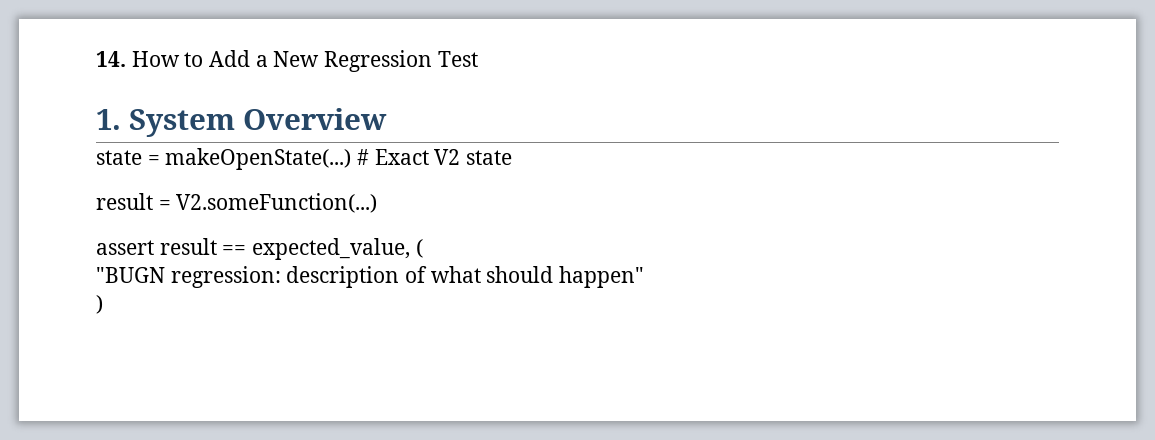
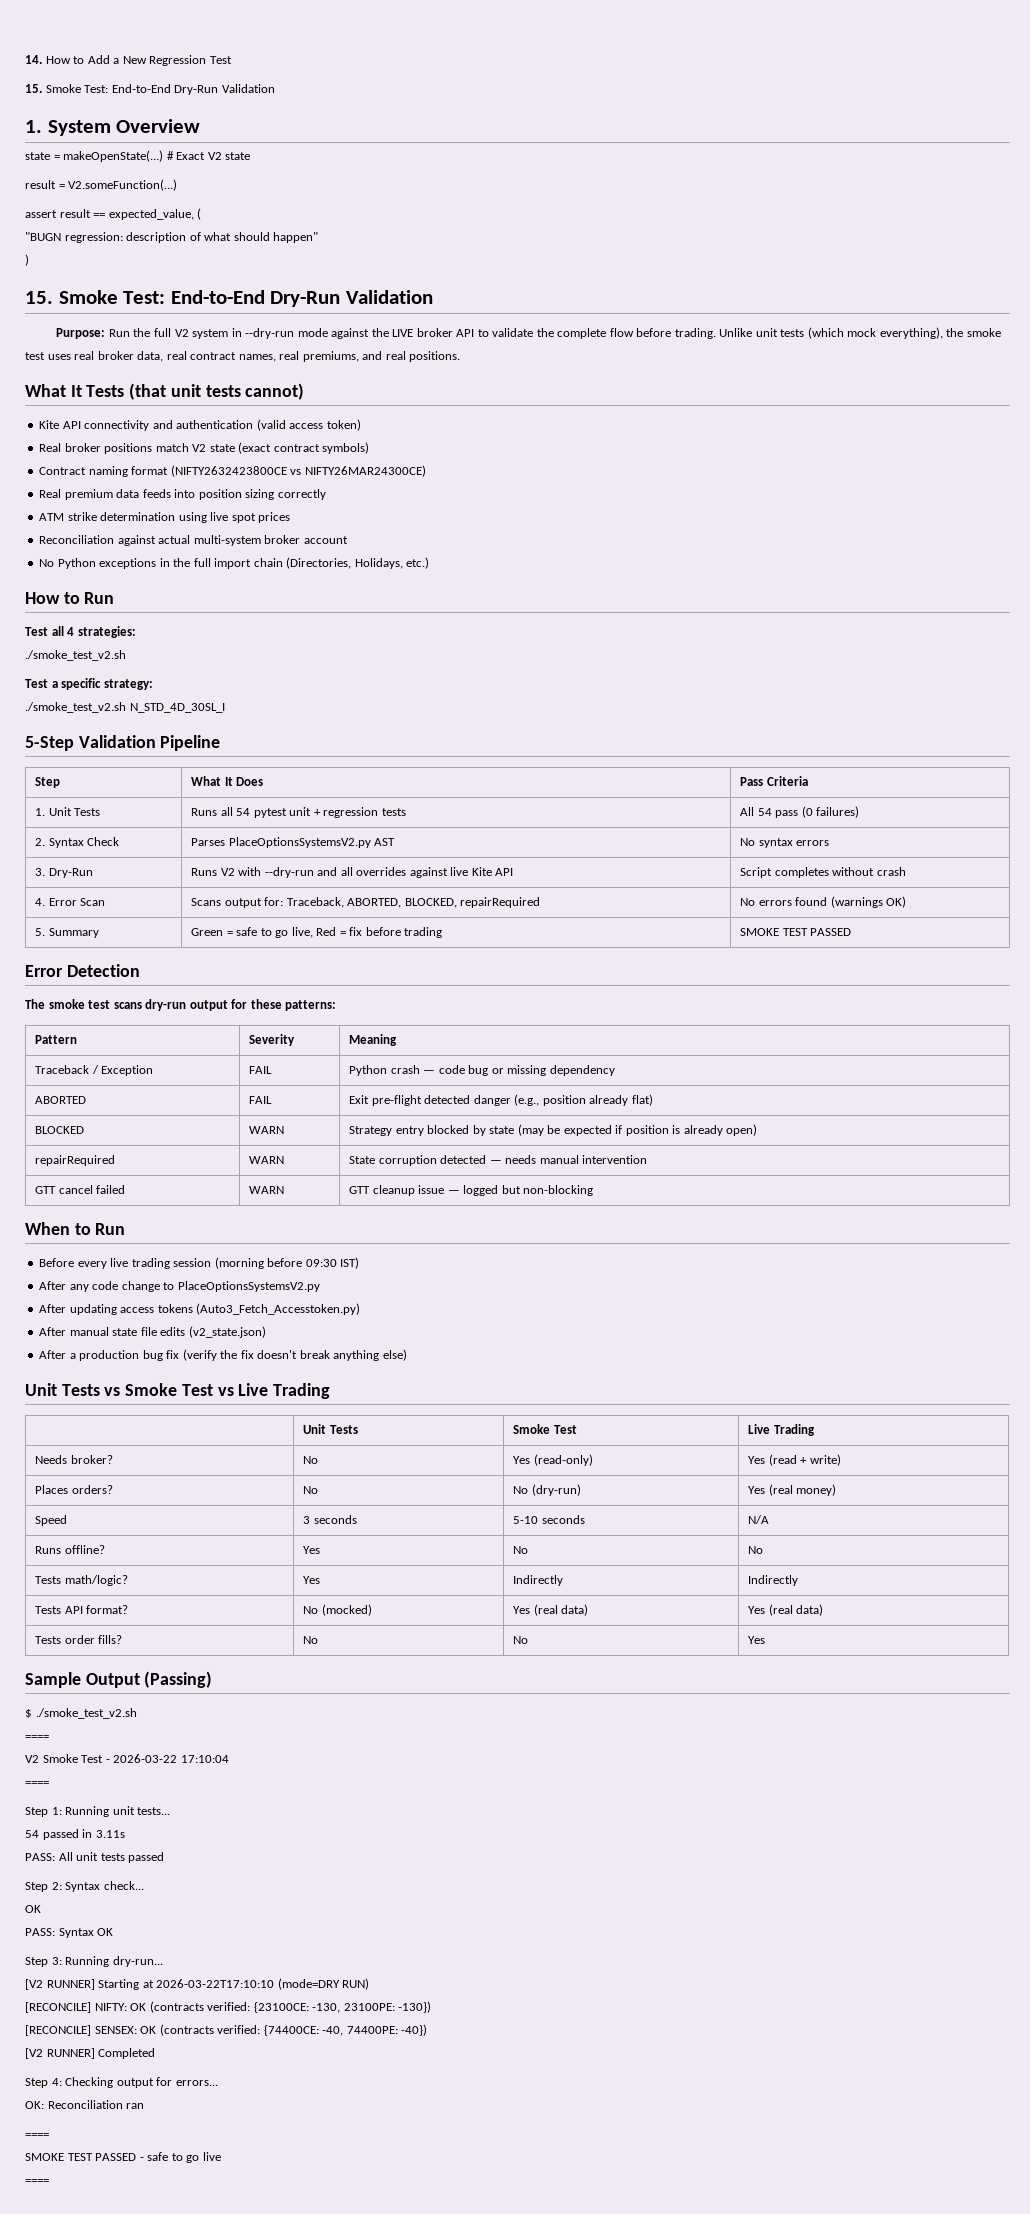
(478, 59) none -> [25,84,275,95] // 15. Smoke Test: End-to-End Dry-Run Validation
(103, 304) none -> [25,290,433,307] [56,327,1001,339] [25,351,461,362] [25,383,305,400] [39,419,361,431] [39,442,370,454] [39,465,426,477] [39,489,326,500] [39,512,291,523] [39,535,348,546] [39,557,430,569] [25,592,115,604] [25,626,136,638] [25,650,126,661] [25,678,153,690] [25,702,225,713] [25,735,221,751] [35,777,61,788] [191,776,264,786] [740,776,808,786] [35,807,101,816] [191,807,406,818] [740,806,860,818] [35,837,120,848] [191,837,396,848] [740,838,830,848] [35,868,93,878] [191,867,514,878] [740,867,906,878] [35,898,106,906] [191,897,541,908] [740,896,907,908] [35,928,99,938] [191,927,443,938] [740,928,852,936] [25,964,140,977] [25,999,337,1011] [35,1035,78,1044] [249,1034,296,1046] [349,1034,398,1046] [35,1065,154,1076] [249,1066,273,1074] [349,1065,615,1076] [35,1096,87,1104] [249,1096,273,1104] [349,1094,653,1106] [35,1126,85,1134] [249,1126,285,1134] [349,1124,758,1136] [35,1155,116,1166] [249,1156,285,1164] [349,1155,648,1166] [35,1185,126,1194] [249,1186,285,1194] [349,1185,594,1196] [25,1222,126,1235] [39,1257,360,1269] [39,1281,320,1292] [39,1303,361,1315] [39,1326,266,1338] [39,1349,407,1361] [25,1383,331,1399] [303,1424,358,1434] [513,1424,577,1434] [748,1424,815,1436] [35,1455,113,1464] [303,1456,319,1464] [513,1454,593,1466] [748,1454,841,1466] [35,1485,113,1494] [303,1486,319,1494] [513,1484,581,1496] [748,1484,837,1496] [35,1515,68,1526] [303,1515,357,1524] [513,1515,585,1524] [748,1515,770,1524] [35,1545,105,1554] [303,1546,321,1554] [513,1546,529,1554] [748,1546,764,1554] [35,1575,128,1586] [303,1576,321,1584] [513,1575,564,1586] [748,1575,799,1586] [35,1605,129,1614] [303,1604,372,1616] [513,1604,589,1616] [748,1604,824,1616] [35,1635,123,1644] [303,1636,319,1644] [513,1636,529,1644] [748,1636,766,1644] [25,1671,213,1688] [25,1708,137,1719] [25,1735,49,1740] [25,1754,229,1763] [25,1781,49,1786] [25,1806,171,1817] [25,1829,125,1840] [25,1852,165,1863] [25,1881,144,1892] [25,1905,41,1913] [25,1928,114,1938] [25,1956,163,1967] [25,1978,370,1990] [25,2001,432,2013] [25,2024,428,2036] [25,2048,156,2059] [25,2077,218,2088] [25,2100,145,2109] [25,2133,49,2138] [25,2152,221,2163] [25,2179,49,2184] // 15. Smoke Test: End-to-End Dry-Run Validation // Purpose: Run the full V2 system in --dry-run mode against the LIVE broker API to validate the complete flow before trading. Unlike unit tests (which mock everything), the smoke test uses real broker data, real contract names, real premiums, and real positions. // What It Tests (that unit tests cannot) // Kite API connectivity and authentication (valid access token) // Real broker positions match V2 state (exact contract symbols) // Contract naming format (NIFTY2632423800CE vs NIFTY26MAR24300CE) // Real premium data feeds into position sizing correctly // ATM strike determination using live spot prices // Reconciliation against actual multi-system broker account // No Python exceptions in the full import chain (Directories, Holidays, etc.) // How to Run // Test all 4 strategies: // ./smoke_test_v2.sh // Test a specific strategy: // ./smoke_test_v2.sh N_STD_4D_30SL_I // 5-Step Validation Pipeline // Step | What It Does | Pass Criteria // 1. Unit Tests | Runs all 54 pytest unit + regression tests | All 54 pass (0 failures) // 2. Syntax Check | Parses PlaceOptionsSystemsV2.py AST | No syntax errors // 3. Dry-Run | Runs V2 with --dry-run and all overrides against live Kite API | Script completes without crash // 4. Error Scan | Scans output for: Traceback, ABORTED, BLOCKED, repairRequired | No errors found (warnings OK) // 5. Summary | Green = safe to go live, Red = fix before trading | SMOKE TEST PASSED // Error Detection // The smoke test scans dry-run output for these patterns: // Pattern | Severity | Meaning // Traceback / Exception | FAIL | Python crash — code bug or missing dependency // ABORTED | FAIL | Exit pre-flight detected danger (e.g., position already flat) // BLOCKED | WARN | Strategy entry blocked by state (may be expected if position is already open) // repairRequired | WARN | State corruption detected — needs manual intervention // GTT cancel failed | WARN | GTT cleanup issue — logged but non-blocking // When to Run // Before every live trading session (morning before 09:30 IST) // After any code change to PlaceOptionsSystemsV2.py // After updating access tokens (Auto3_Fetch_Accesstoken.py) // After manual state file edits (v2_state.json) // After a production bug fix (verify the fix doesn't break anything else) // Unit Tests vs Smoke Test vs Live Trading // | Unit Tests | Smoke Test | Live Trading // Needs broker? | No | Yes (read-only) | Yes (read + write) // Places orders? | No | No (dry-run) | Yes (real money) // Speed | 3 seconds | 5-10 seconds | N/A // Runs offline? | Yes | No | No // Tests math/logic? | Yes | Indirectly | Indirectly // Tests API format? | No (mocked) | Yes (real data) | Yes (real data) // Tests order fills? | No | No | Yes // Sample Output (Passing) // $ ./smoke_test_v2.sh // ==== // V2 Smoke Test - 2026-03-22 17:10:04 // ==== // Step 1: Running unit tests... // 54 passed in 3.11s // PASS: All unit tests passed // Step 2: Syntax check... // OK // PASS: Syntax OK // Step 3: Running dry-run... // [V2 RUNNER] Starting at 2026-03-22T17:10:10 (mode=DRY RUN) // [RECONCILE] NIFTY: OK (contracts verified: {23100CE: -130, 23100PE: -130}) // [RECONCILE] SENSEX: OK (contracts verified: {74400CE: -40, 74400PE: -40}) // [V2 RUNNER] Completed // Step 4: Checking output for errors... // OK: Reconciliation ran // ==== // SMOKE TEST PASSED - safe to go live // ====

